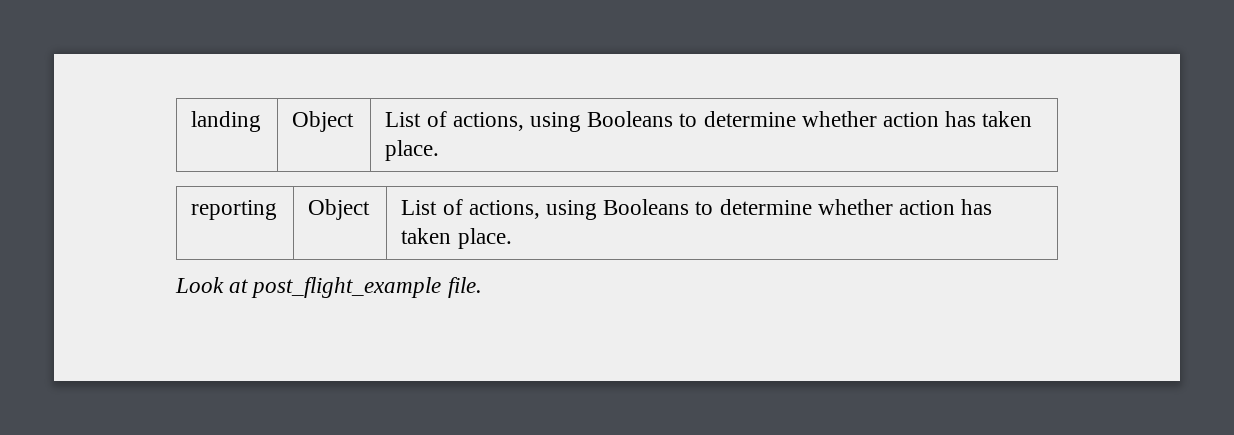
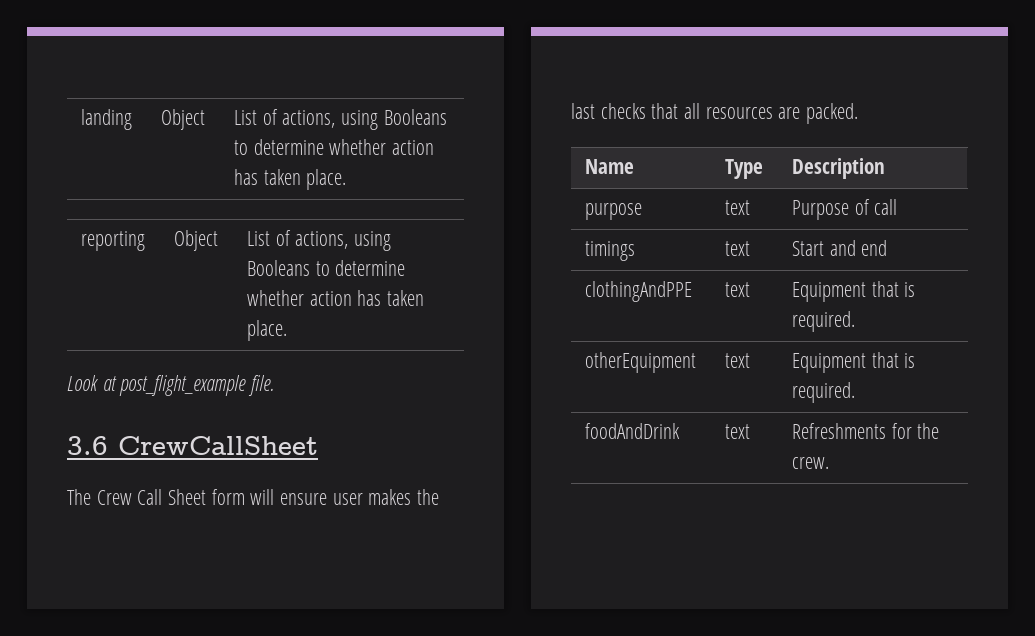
(482, 287) none -> [67,436,318,455] [67,489,440,505] [571,103,859,124] [585,159,635,174] [725,159,764,179] [792,158,886,179] [585,203,643,220] [725,200,751,215] [792,199,898,220] [585,241,636,261] [725,241,751,256] [792,240,888,256] [585,281,693,302] [725,282,751,297] [792,281,916,302] [792,311,856,332] [585,352,697,373] [725,353,751,368] [792,352,916,373] [792,382,856,403] [585,423,681,439] [725,424,751,439] [792,423,940,439] [792,457,830,469] // 3.6 CrewCallSheet // The Crew Call Sheet form will ensure user makes the last checks that all resources are packed. // Name | Type | Description // purpose | text | Purpose of call // timings | text | Start and end // clothingAndPPE | text | Equipment that is required. // otherEquipment | text | Equipment that is required. // foodAndDrink | text | Refreshments for the crew.

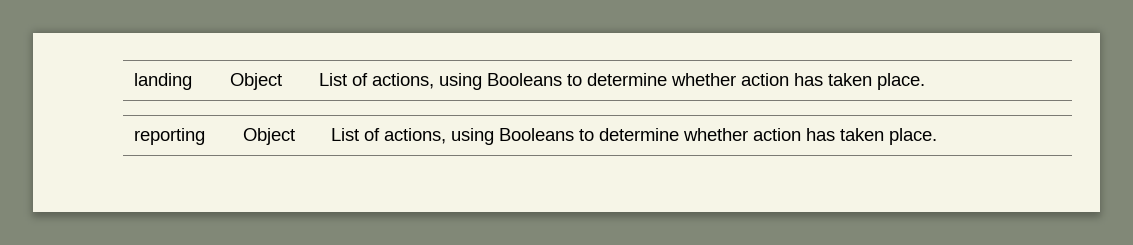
[67,375,275,396] [67,436,318,455] [67,489,440,505] [571,103,859,124] [585,159,635,174] [725,159,764,179] [792,158,886,179] [585,203,643,220] [725,200,751,215] [792,199,898,220] [585,241,636,261] [725,241,751,256] [792,240,888,256] [585,281,693,302] [725,282,751,297] [792,281,916,302] [792,311,856,332] [585,352,697,373] [725,353,751,368] [792,352,916,373] [792,382,856,403] [585,423,681,439] [725,424,751,439] [792,423,940,439] [792,457,830,469] // Look at post_flight_example file. // 3.6 CrewCallSheet // The Crew Call Sheet form will ensure user makes the last checks that all resources are packed. // Name | Type | Description // purpose | text | Purpose of call // timings | text | Start and end // clothingAndPPE | text | Equipment that is required. // otherEquipment | text | Equipment that is required. // foodAndDrink | text | Refreshments for the crew. -> (938, 136) none

